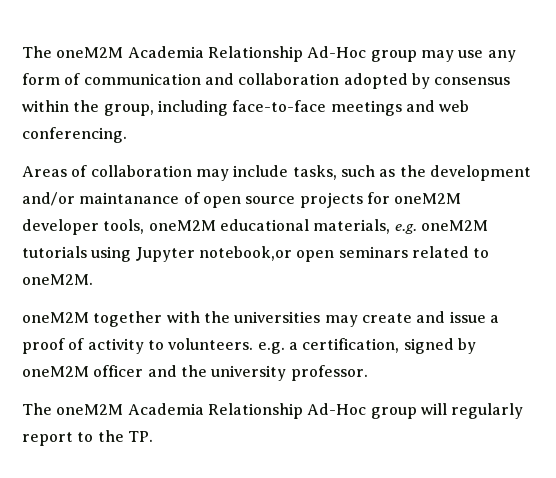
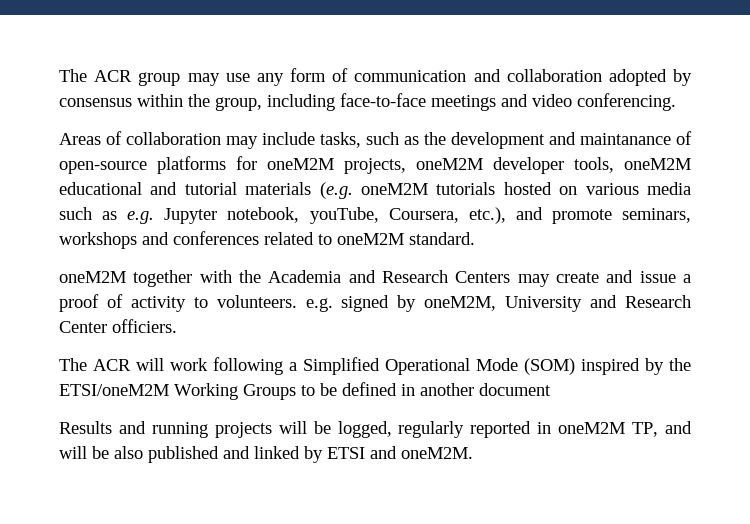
[22,46,367,62] The oneM2M Academia Relationship Ad-Hoc -> [59,69,133,82] The ACR
[439,100,470,112] web -> [532,94,572,107] video
[22,192,75,206] and/or -> [549,132,576,145] and
[202,192,462,208] [22,219,488,235] [22,246,490,262] [22,274,93,285] open source projects for oneM2M developer tools, oneM2M educational materials, e.g. oneM2M tutorials using Jupyter notebook,or open seminars related to oneM2M. -> [59,156,691,174] [59,182,691,199] [59,207,692,224] [59,231,475,249] open-source platforms for oneM2M projects, oneM2M developer tools, oneM2M educational and tutorial materials (e.g. oneM2M tutorials hosted on various media such as e.g. Jupyter notebook, youTube, Coursera, etc.), and promote seminars, workshops and conferences related to oneM2M standard.
[234,311,321,323] universities -> [268,270,511,283] Academia and Research Centers
[288,338,476,354] [22,365,368,381] [22,403,524,419] [22,430,153,446] a certification, signed by oneM2M officer and the university professor. // The oneM2M Academia Relationship Ad-Hoc group will regularly report to the TP. -> [341,295,691,312] [59,319,177,333] [59,357,691,375] [59,382,551,400] [59,421,692,438] [59,446,473,463] signed by oneM2M, University and Research Center officiers. // The ACR will work following a Simplified Operational Mode (SOM) inspired by the ETSI/oneM2M Working Groups to be defined in another document // Results and running projects will be logged, regularly reported in oneM2M TP, and will be also published and linked by ETSI and oneM2M.

